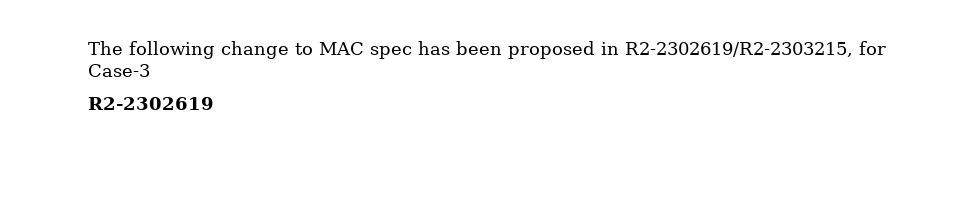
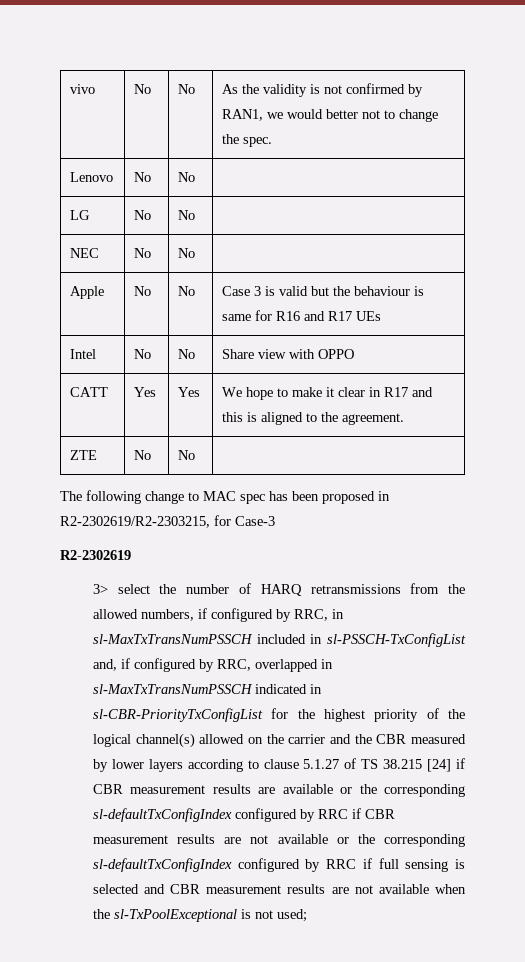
(88, 48) none -> [70,84,96,94] [134,84,152,94] [178,84,196,94] [222,83,424,97] [222,109,439,122] [222,134,273,147] [70,172,114,182] [134,172,152,182] [178,172,196,182] [70,210,91,220] [134,210,152,220] [178,210,196,220] [70,248,100,258] [134,248,152,258] [178,248,196,258] [70,286,105,299] [134,286,152,296] [178,286,196,296] [222,286,425,296] [222,310,382,321] [70,349,97,359] [134,349,152,359] [178,349,196,359] [222,349,355,359] [70,387,109,397] [134,387,157,397] [178,387,201,397] [222,387,434,400] [222,412,405,425] [70,450,98,460] [134,450,152,460] [178,450,196,460] vivo | No | No | As the validity is not confirmed by RAN1, we would better not to change the spec. // Lenovo | No | No | // LG | No | No | // NEC | No | No | // Apple | No | No | Case 3 is valid but the behaviour is same for R16 and R17 UEs // Intel | No | No | Share view with OPPO // CATT | Yes | Yes | We hope to make it clear in R17 and this is aligned to the agreement. // ZTE | No | No | //
(214, 103) none -> [92,583,466,596] [92,608,344,622] [92,633,466,647] [92,658,333,672] [92,684,322,694] [92,708,465,722] [92,733,466,748] [92,758,466,772] [92,784,465,797] [92,808,395,822] [92,834,466,847] [92,858,466,872] [92,884,467,894] [92,909,307,922] // 3> select the number of HARQ retransmissions from the allowed numbers, if configured by RRC, in sl-MaxTxTransNumPSSCH included in sl-PSSCH-TxConfigList and, if configured by RRC, overlapped in sl-MaxTxTransNumPSSCH indicated in sl-CBR-PriorityTxConfigList for the highest priority of the logical channel(s) allowed on the carrier and the CBR measured by lower layers according to clause 5.1.27 of TS 38.215 [24] if CBR measurement results are available or the corresponding sl-defaultTxConfigIndex configured by RRC if CBR measurement results are not available or the corresponding sl-defaultTxConfigIndex configured by RRC if full sensing is selected and CBR measurement results are not available when the sl-TxPoolExceptional is not used;

